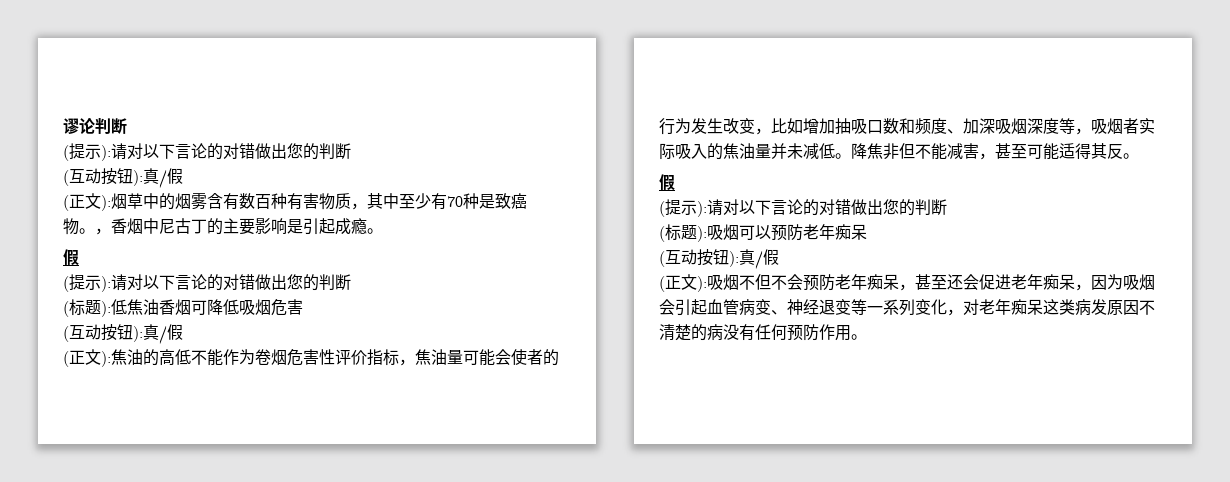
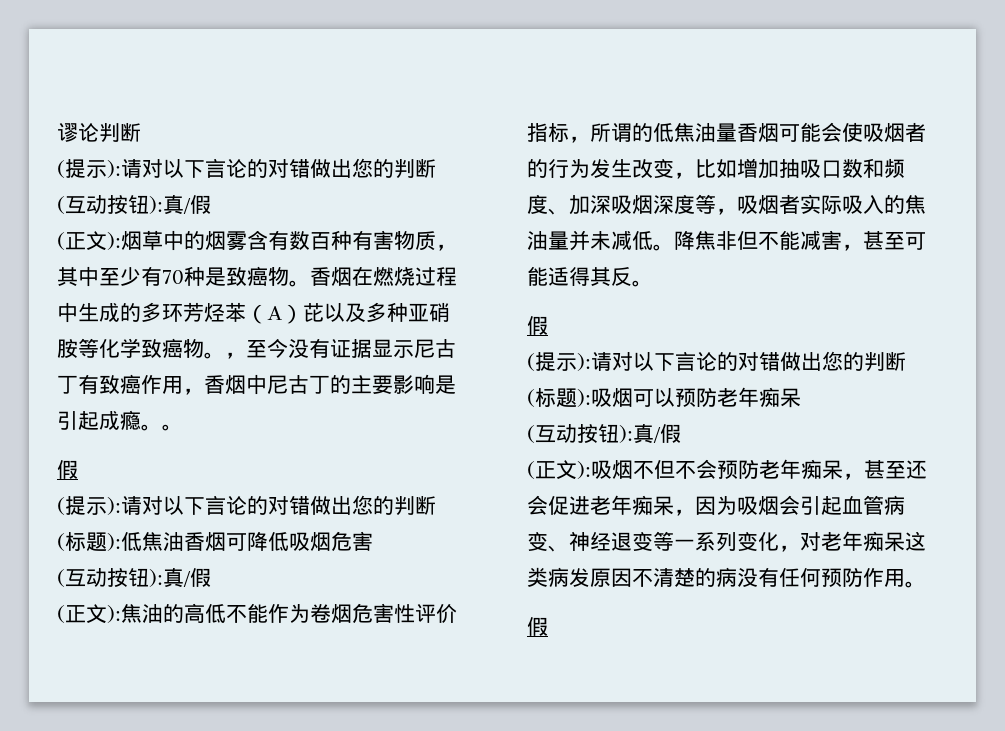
(95, 231) none -> [310,266,457,286] [57,302,450,324] [57,338,456,359] [57,374,183,394] 香烟在燃烧过程中生成的多环芳烃苯（A）芘以及多种亚硝胺等化学致癌物。，至今没有证据显示尼古丁有致癌作用
(383, 231) none -> [162,424,183,431] 。
[415,349,463,365] 焦油量 -> [590,123,779,142] 所谓的低焦油量香烟
(527, 357) none -> [863,123,905,142] 吸烟
(867, 337) none -> [527,617,548,636] // 假

